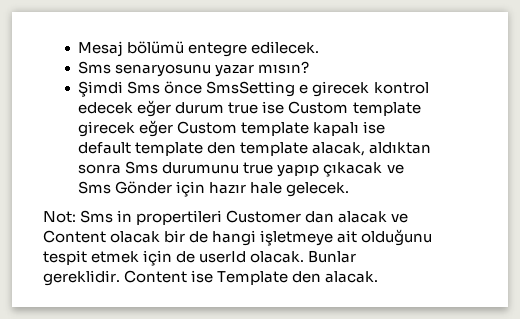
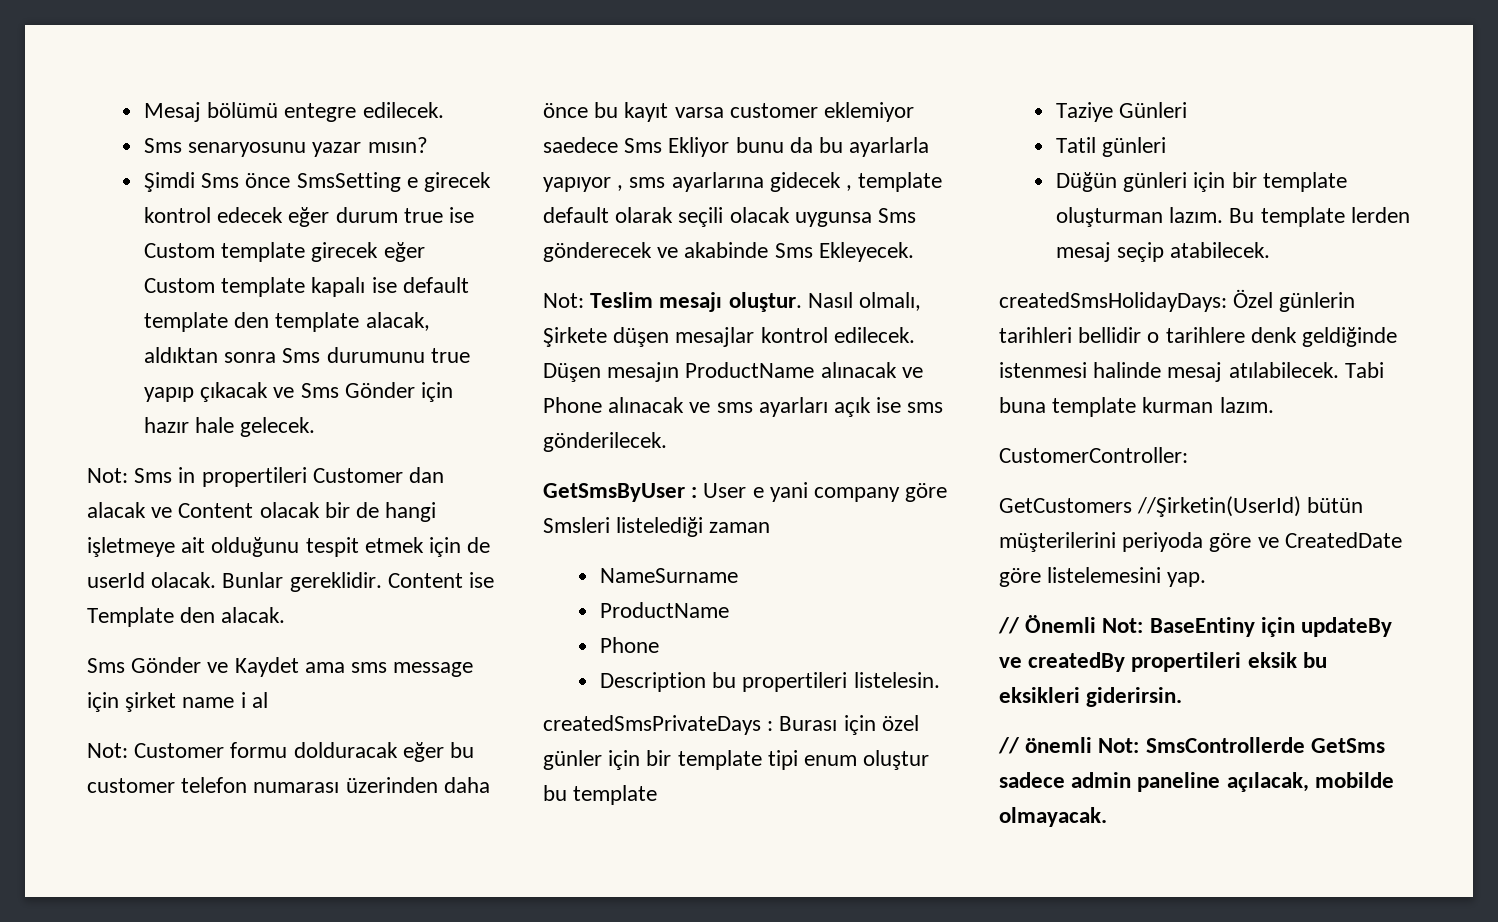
(379, 277) none -> [87,657,474,677] [87,692,268,712] [87,742,475,762] [87,777,490,793] [543,102,915,122] [543,137,930,157] [543,172,943,192] [543,207,917,227] [543,242,914,262] [543,292,922,312] [543,327,915,347] [543,362,923,382] [543,397,944,417] [543,432,667,452] [543,482,948,502] [543,517,771,537] [600,568,739,583] [600,602,730,618] [600,637,660,653] [600,672,940,692] [543,715,919,735] [543,750,930,770] [543,785,658,805] [1056,102,1188,122] [1056,137,1167,157] [1056,172,1347,192] [1056,207,1410,227] [1056,242,1271,262] [999,289,1356,312] [999,327,1398,347] [999,362,1384,382] [999,397,1274,417] [999,447,1188,463] [999,496,1364,517] [999,532,1402,552] [999,567,1207,587] [998,615,1393,637] [999,652,1327,672] [999,687,1183,707] [998,737,1385,754] [999,772,1394,792] [999,807,1107,827] // Sms Gönder ve Kaydet ama sms message için şirket name i al // Not: Customer formu dolduracak eğer bu customer telefon numarası üzerinden daha önce bu kayıt varsa customer eklemiyor saedece Sms Ekliyor bunu da bu ayarlarla yapıyor , sms ayarlarına gidecek , template default olarak seçili olacak uygunsa Sms gönderecek ve akabinde Sms Ekleyecek. // Not: Teslim mesajı oluştur. Nasıl olmalı, Şirkete düşen mesajlar kontrol edilecek. Düşen mesajın ProductName alınacak ve Phone alınacak ve sms ayarları açık ise sms gönderilecek. // GetSmsByUser : User e yani company göre Smsleri listelediği zaman // NameSurname // ProductName // Phone // Description bu propertileri listelesin. // createdSmsPrivateDays : Burası için özel günler için bir template tipi enum oluştur bu template // Taziye Günleri // Tatil günleri // Düğün günleri için bir template oluşturman lazım. Bu template lerden mesaj seçip atabilecek. // createdSmsHolidayDays: Özel günlerin tarihleri bellidir o tarihlere denk geldiğinde istenmesi halinde mesaj atılabilecek. Tabi buna template kurman lazım. // CustomerController: // GetCustomers //Şirketin(UserId) bütün müşterilerini periyoda göre ve CreatedDate göre listelemesini yap. // // Önemli Not: BaseEntiny için updateBy ve createdBy propertileri eksik bu eksikleri giderirsin. // // önemli Not: SmsControllerde GetSms sadece admin paneline açılacak, mobilde olmayacak.

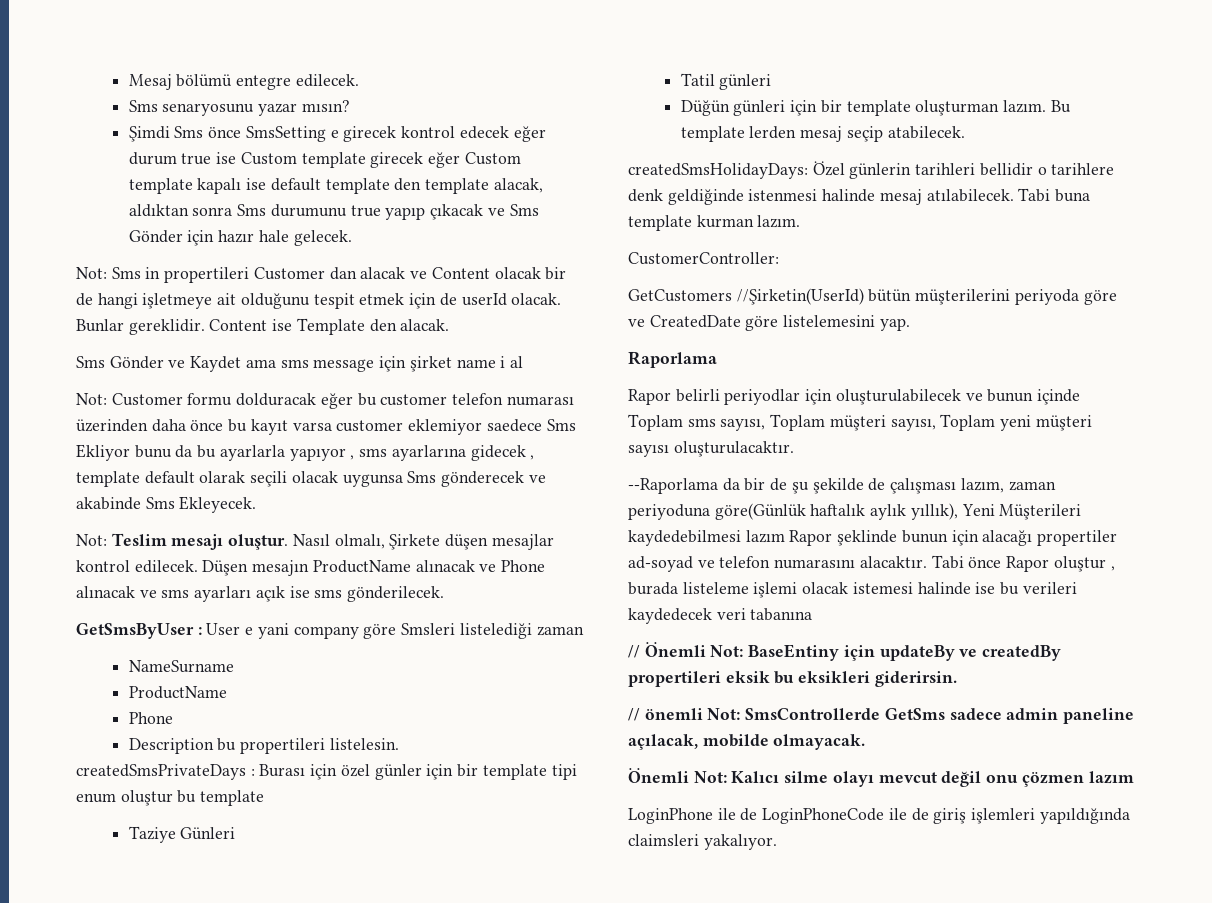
(1207, 579) none -> [628,351,717,368] [628,389,1081,405] [628,414,1092,431] [628,441,794,457] [628,478,1056,494] [628,503,1082,520] [628,530,1118,546] [628,555,1115,572] [628,582,1077,598] [628,608,813,624] // Raporlama // Rapor belirli periyodlar için oluşturulabilecek ve bunun içinde Toplam sms sayısı, Toplam müşteri sayısı, Toplam yeni müşteri sayısı oluşturulacaktır. // --Raporlama da bir de şu şekilde de çalışması lazım, zaman periyoduna göre(Günlük haftalık aylık yıllık), Yeni Müşterileri kaydedebilmesi lazım Rapor şeklinde bunun için alacağı propertiler ad-soyad ve telefon numarasını alacaktır. Tabi önce Rapor oluştur , burada listeleme işlemi olacak istemesi halinde ise bu verileri kaydedecek veri tabanına
(1107, 817) none -> [628,768,1134,787] [628,808,1130,824] [628,834,777,850] // Önemli Not: Kalıcı silme olayı mevcut değil onu çözmen lazım // LoginPhone ile de LoginPhoneCode ile de giriş işlemleri yapıldığında claimsleri yakalıyor.

